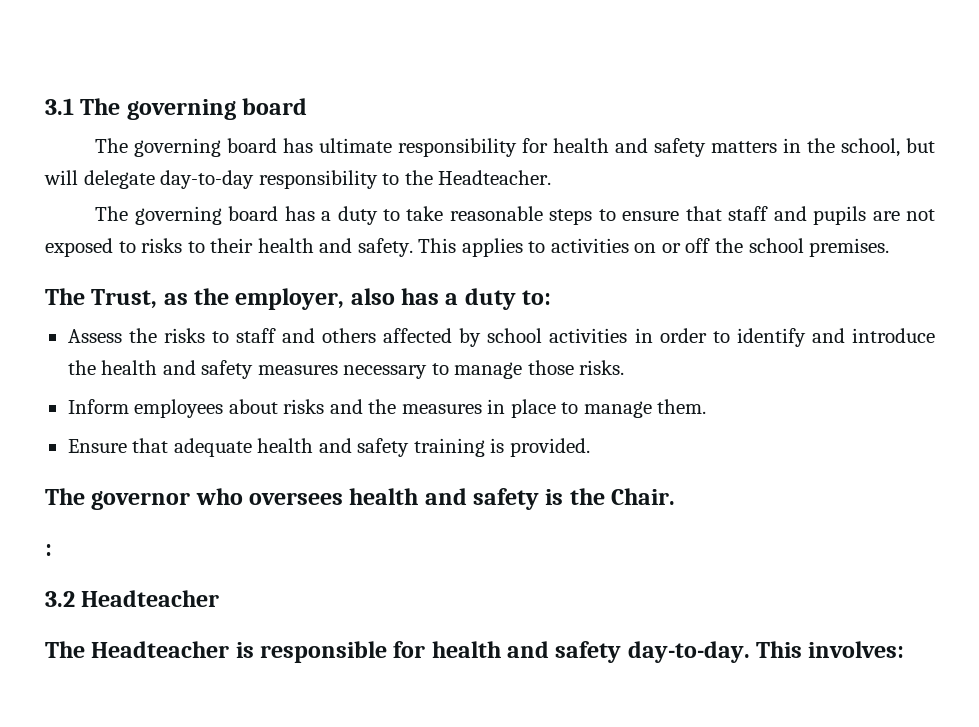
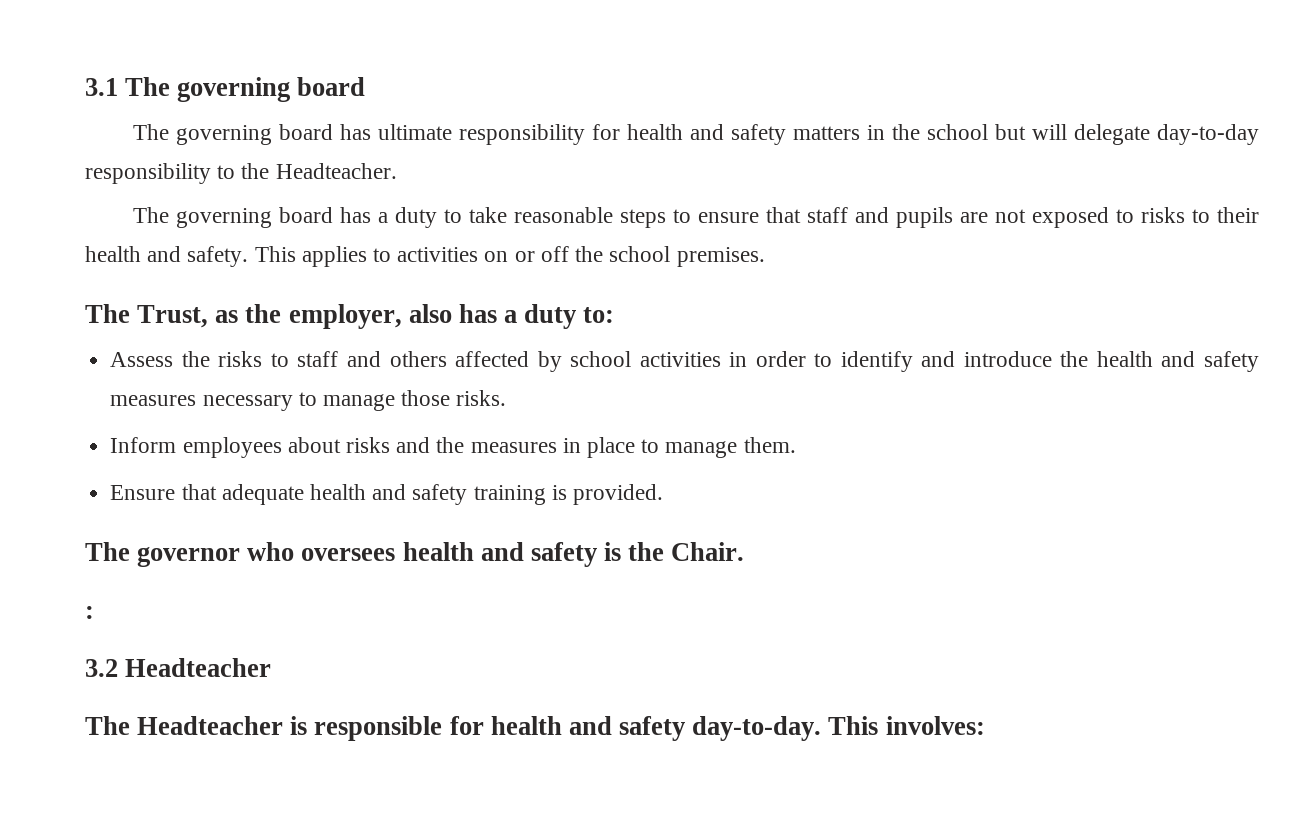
[841,138,901,157] school, -> [926,124,988,140] school

